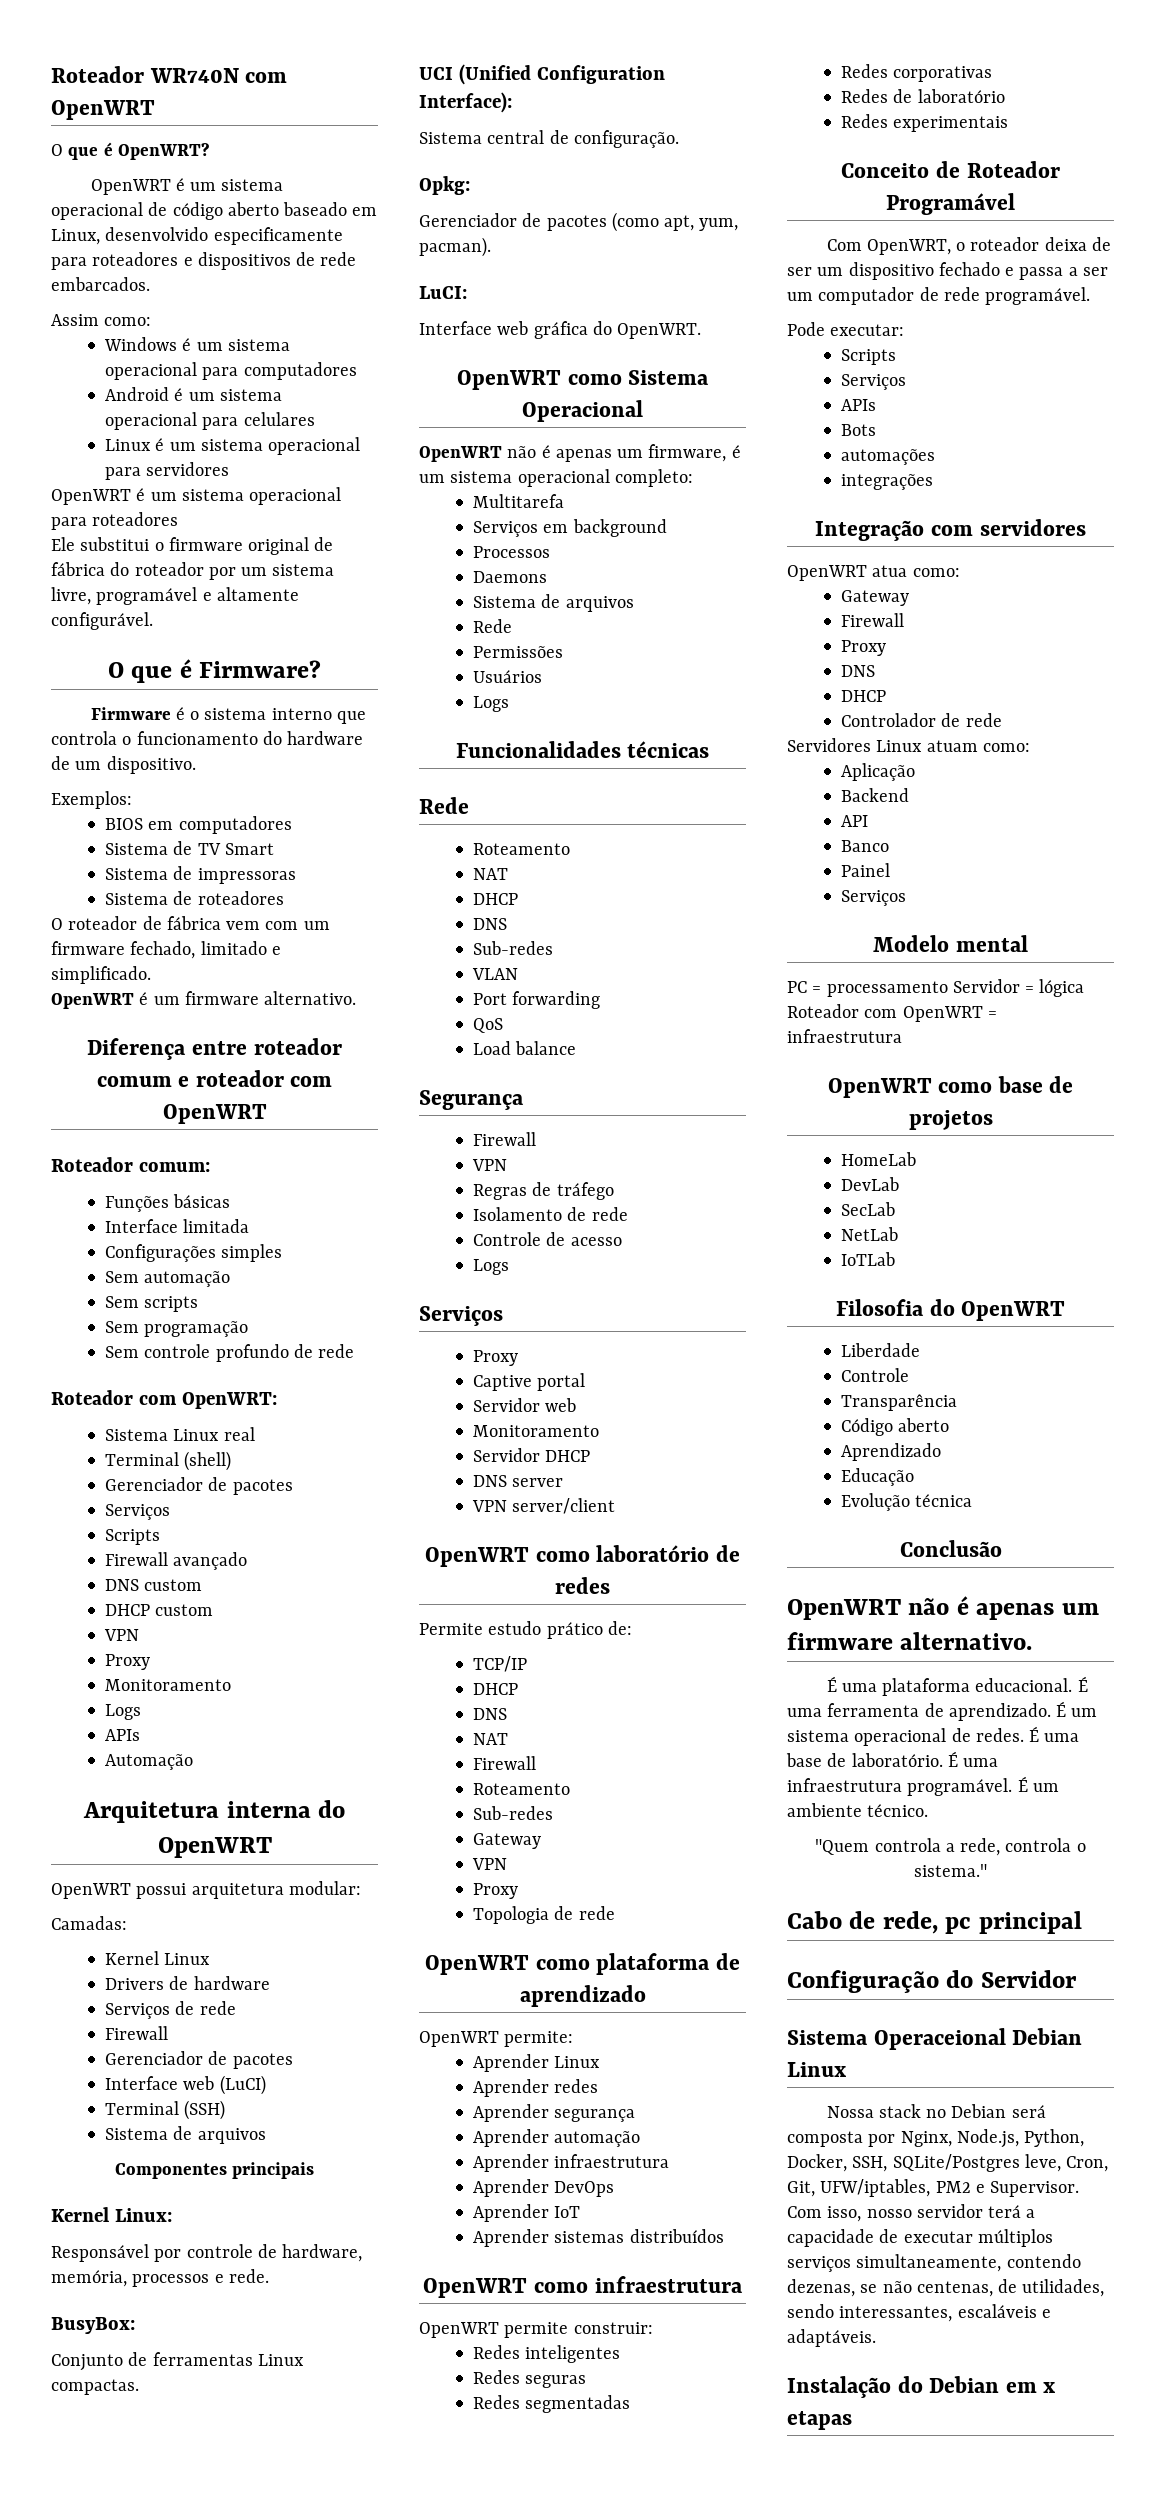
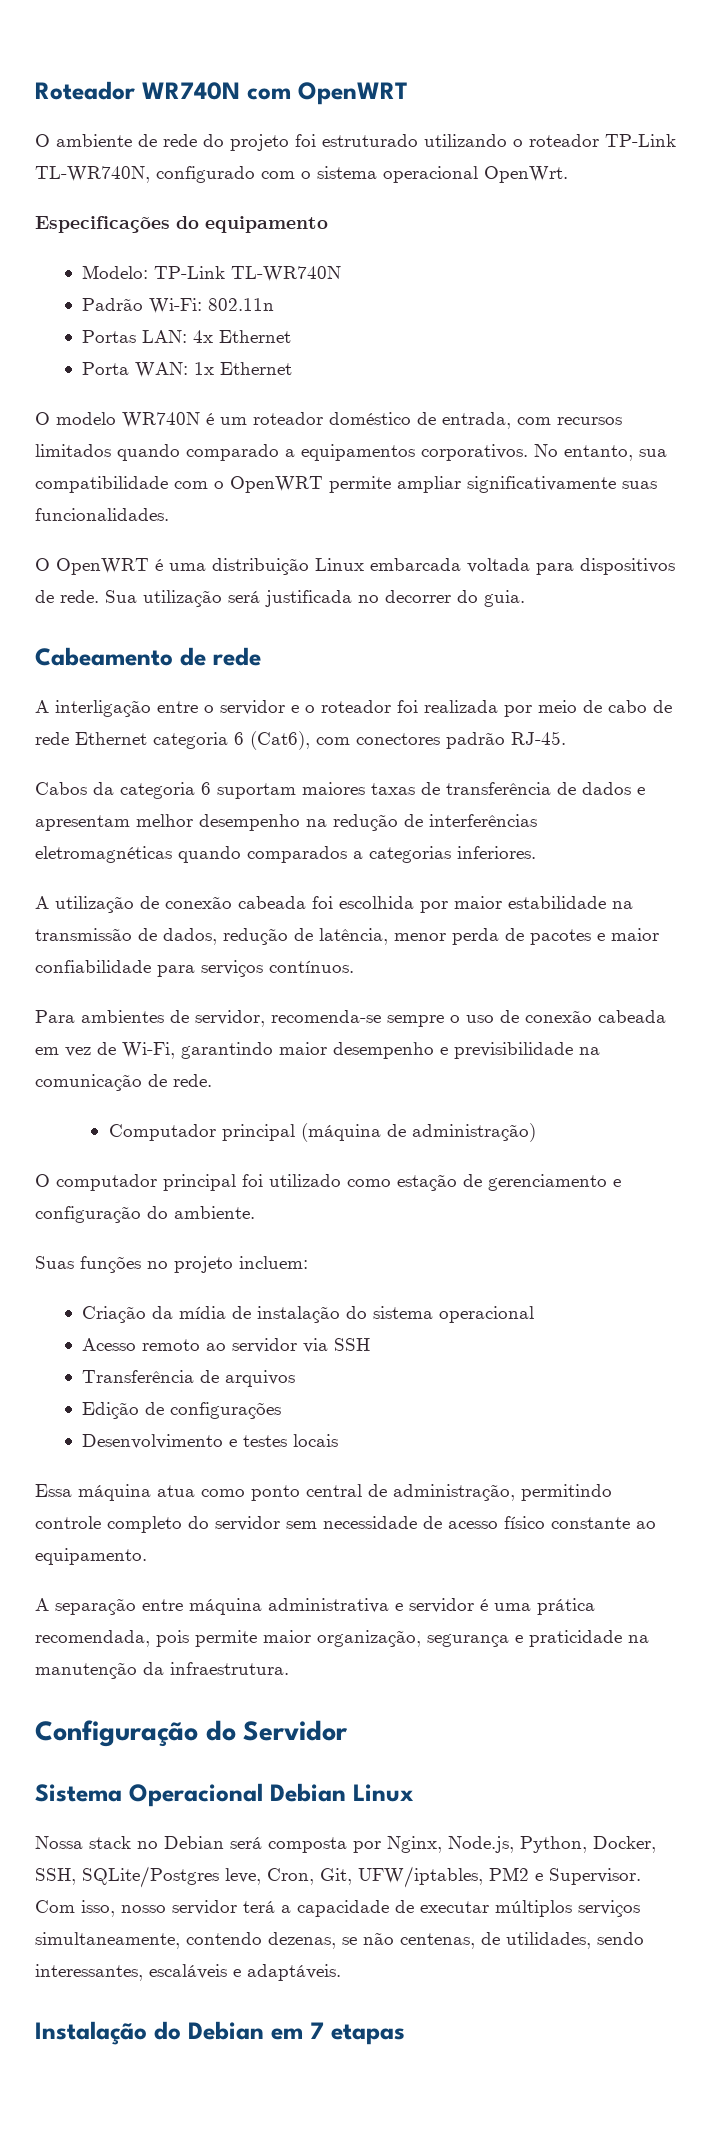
[68,142,209,160] [90,178,284,195] [51,202,378,220] [51,227,343,245] [51,252,357,270] [51,277,150,291] [51,314,152,326] [104,337,290,351] [105,362,357,380] [105,387,282,401] [105,412,315,430] [105,437,361,455] [105,462,230,480] [51,487,342,505] [51,512,179,530] [51,537,334,555] [51,562,335,580] [51,587,299,605] [51,612,153,630] [107,659,322,683] [90,707,367,724] [51,731,364,745] [51,756,196,774] [51,791,132,809] [105,816,292,834] [105,841,274,855] [105,866,296,884] [105,891,284,905] [51,916,330,930] [51,941,281,959] [51,966,151,984] [51,991,357,1009] [87,1038,342,1060] [96,1070,333,1087] [162,1104,267,1124] [51,1157,210,1172] [105,1194,231,1212] [105,1219,250,1233] [105,1244,283,1262] [105,1271,231,1287] [105,1296,199,1312] [105,1321,249,1337] [105,1344,355,1362] [51,1390,277,1409] [105,1427,255,1441] [105,1451,232,1471] [105,1477,293,1495] [105,1504,171,1520] [105,1529,161,1545] [105,1552,248,1570] [105,1579,203,1591] [105,1604,214,1616] [104,1629,140,1641] [105,1654,151,1670] [105,1679,232,1691] [105,1704,142,1720] [105,1729,141,1741] [105,1754,194,1770] [83,1800,345,1823] [157,1837,272,1858] [51,1881,361,1899] [51,1916,127,1930] [105,1951,211,1965] [105,1976,270,1990] [105,2001,236,2019] [105,2026,169,2040] [105,2051,293,2069] [105,2075,266,2095] [105,2100,226,2120] [105,2126,266,2144] [114,2162,315,2179] [51,2207,172,2222] [51,2244,363,2262] [51,2269,269,2287] [51,2317,135,2334] [51,2352,304,2371] [51,2379,139,2395] [419,64,665,85] [419,92,512,113] [419,130,679,148] [419,176,470,195] [419,212,739,232] [419,237,491,257] [419,286,467,299] [419,321,702,339] [456,370,710,390] [522,400,643,422] [419,444,741,462] [419,469,693,487] [473,494,565,508] [473,519,667,537] [473,546,551,558] [473,571,548,583] [473,594,634,612] [473,619,513,633] [473,646,564,658] [473,670,543,683] [473,696,510,712] [455,741,710,758] [419,797,469,814] [473,843,571,855] [473,868,509,880] [473,893,519,905] [473,918,508,930] [473,941,554,955] [472,968,519,980] [473,991,601,1009] [473,1018,504,1033] [473,1041,577,1055] [419,1090,524,1110] [473,1132,537,1146] [472,1159,508,1171] [473,1182,614,1200] [473,1207,628,1221] [473,1232,622,1246] [473,1259,510,1275] [419,1306,503,1326] [473,1350,519,1366] [473,1373,586,1391] [473,1398,577,1412] [473,1425,600,1437] [473,1448,591,1462] [473,1475,564,1487] [472,1498,616,1514] [425,1545,740,1567] [555,1577,610,1594] [419,1621,632,1639] [473,1656,528,1672] [473,1683,519,1695] [473,1708,508,1720] [473,1733,509,1745] [473,1756,537,1770] [473,1783,571,1795] [473,1806,554,1820] [473,1833,542,1849] [472,1858,508,1870] [473,1883,519,1899] [473,1906,615,1924] [425,1953,740,1975] [519,1985,646,2007] [419,2031,574,2047] [473,2054,601,2072] [473,2079,599,2097] [473,2104,636,2122] [473,2129,641,2147] [473,2154,670,2172] [473,2179,615,2197] [473,2204,581,2222] [473,2229,724,2247] [423,2276,743,2298] [419,2322,653,2338] [473,2345,621,2363] [473,2370,587,2388] [473,2395,631,2413] [841,64,993,82] [841,89,1005,103] [841,114,1009,132] [841,161,1060,178] [886,193,1015,215] [826,237,1112,255] [787,262,1108,280] [787,287,1091,305] [787,322,905,336] [841,349,897,365] [841,374,907,390] [841,399,877,411] [841,424,877,436] [841,449,936,465] [841,474,934,490] [815,519,1086,541] [787,565,960,581] [841,590,910,606] [841,613,905,627] [841,640,887,656] [841,665,876,677] [841,690,887,702] [841,713,1002,727] [787,738,1030,752] [841,763,916,781] [841,788,910,802] [841,815,869,827] [841,840,890,852] [841,863,891,877] [841,890,907,906] [873,935,1028,952] [787,979,1085,997] [787,1004,997,1022] [787,1029,902,1043] [827,1076,1074,1098] [908,1110,993,1130] [841,1152,917,1166] [841,1177,900,1191] [841,1202,896,1216] [841,1227,899,1241] [841,1252,896,1266] [835,1299,1066,1321] [841,1343,921,1357] [841,1368,910,1382] [841,1394,958,1411] [841,1418,950,1436] [841,1443,942,1461] [841,1468,915,1486] [841,1493,973,1511] [899,1540,1002,1557] [787,1596,1099,1620] [787,1632,1033,1650] [826,1676,1088,1696] [787,1701,1098,1721] [787,1726,1080,1746] [786,1751,999,1767] [787,1776,1059,1796] [787,1803,929,1817] [815,1838,1086,1856] [914,1864,987,1877] [787,1911,1082,1934] que é OpenWRT? // OpenWRT é um sistema operacional de código aberto baseado em Linux, desenvolvido especificamente para roteadores e dispositivos de rede embarcados. // Assim como: // Windows é um sistema operacional para computadores // Android é um sistema operacional para celulares // Linux é um sistema operacional para servidores // OpenWRT é um sistema operacional para roteadores // Ele substitui o firmware original de fábrica do roteador por um sistema livre, programável e altamente configurável. // O que é Firmware? // Firmware é o sistema interno que controla o funcionamento do hardware de um dispositivo. // Exemplos: // BIOS em computadores // Sistema de TV Smart // Sistema de impressoras // Sistema de roteadores // O roteador de fábrica vem com um firmware fechado, limitado e simplificado. // OpenWRT é um firmware alternativo. // Diferença entre roteador comum e roteador com OpenWRT // Roteador comum: // Funções básicas // Interface limitada // Configurações simples // Sem automação // Sem scripts // Sem programação // Sem controle profundo de rede // Roteador com OpenWRT: // Sistema Linux real // Terminal (shell) // Gerenciador de pacotes // Serviços // Scripts // Firewall avançado // DNS custom // DHCP custom // VPN // Proxy // Monitoramento // Logs // APIs // Automação // Arquitetura interna do OpenWRT // OpenWRT possui arquitetura modular: // Camadas: // Kernel Linux // Drivers de hardware // Serviços de rede // Firewall // Gerenciador de pacotes // Interface web (LuCI) // Terminal (SSH) // Sistema de arquivos // Componentes principais // Kernel Linux: // Responsável por controle de hardware, memória, processos e rede. // BusyBox: // Conjunto de ferramentas Linux compactas. // UCI (Unified Configuration Interface): // Sistema central de configuração. // Opkg: // Gerenciador de pacotes (como apt, yum, pacman). // LuCI: // Interface web gráfica do OpenWRT. // OpenWRT como Sistema Operacional // OpenWRT não é apenas um firmware, é um sistema operacional completo: // Multitarefa // Serviços em background // Processos // Daemons // Sistema de arquivos // Rede // Permissões // Usuários // Logs // Funcionalidades técnicas // Rede // Roteamento // NAT // DHCP // DNS // Sub-redes // VLAN // Port forwarding // QoS // Load balance // Segurança // Firewall // VPN // Regras de tráfego // Isolamento de rede // Controle de acesso // Logs // Serviços // Proxy // Captive portal // Servidor web // Monitoramento // Servidor DHCP // DNS server // VPN server/client // OpenWRT como laboratório de redes // Permite estudo prático de: // TCP/IP // DHCP // DNS // NAT // Firewall // Roteamento // Sub-redes // Gateway // VPN // Proxy // Topologia de rede // OpenWRT como plataforma de aprendizado // OpenWRT permite: // Aprender Linux // Aprender redes // Aprender segurança // Aprender automação // Aprender infraestrutura // Aprender DevOps // Aprender IoT // Aprender sistemas distribuídos // OpenWRT como infraestrutura // OpenWRT permite construir: // Redes inteligentes // Redes seguras // Redes segmentadas // Redes corporativas // Redes de laboratório // Redes experimentais // Conceito de Roteador Programável // Com OpenWRT, o roteador deixa de ser um dispositivo fechado e passa a ser um computador de rede programável. // Pode executar: // Scripts // Serviços // APIs // Bots // automações // integrações // Integração com servidores // OpenWRT atua como: // Gateway // Firewall // Proxy // DNS // DHCP // Controlador de rede // Servidores Linux atuam como: // Aplicação // Backend // API // Banco // Painel // Serviços // Modelo mental // PC = processamento Servidor = lógica Roteador com OpenWRT = infraestrutura // OpenWRT como base de projetos // HomeLab // DevLab // SecLab // NetLab // IoTLab // Filosofia do OpenWRT // Liberdade // Controle // Transparência // Código aberto // Aprendizado // Educação // Evolução técnica // Conclusão // OpenWRT não é apenas um firmware alternativo. // É uma plataforma educacional. É uma ferramenta de aprendizado. É um sistema operacional de redes. É uma base de laboratório. É uma infraestrutura programável. É um ambiente técnico. // "Quem controla a rede, controla o sistema." // Cabo de rede, pc principal -> [56,134,676,151] [35,166,568,183] [35,216,328,233] [82,265,342,282] [82,298,275,314] [82,330,292,343] [82,362,293,378] [35,412,622,429] [35,444,667,461] [35,476,657,493] [35,508,169,521] [35,558,675,575] [35,590,525,607] [35,647,261,666] [35,700,672,717] [35,731,566,750] [35,782,645,799] [35,814,537,831] [35,846,536,863] [35,896,633,913] [35,928,659,945] [35,960,354,977] [35,1010,666,1027] [35,1042,600,1059] [35,1074,212,1091] [108,1123,536,1142] [35,1174,621,1191] [35,1206,255,1223] [35,1256,308,1273] [82,1306,535,1323] [82,1338,371,1353] [82,1370,296,1387] [82,1402,282,1419] [82,1434,339,1449] [35,1484,612,1501] [35,1516,656,1533] [35,1548,147,1565] [35,1598,595,1615] [35,1630,649,1647] [35,1662,289,1679] ambiente de rede do projeto foi estruturado utilizando o roteador TP-Link TL-WR740N, configurado com o sistema operacional OpenWrt. // Especificações do equipamento // Modelo: TP-Link TL-WR740N // Padrão Wi-Fi: 802.11n // Portas LAN: 4x Ethernet // Porta WAN: 1x Ethernet // O modelo WR740N é um roteador doméstico de entrada, com recursos limitados quando comparado a equipamentos corporativos. No entanto, sua compatibilidade com o OpenWRT permite ampliar significativamente suas funcionalidades. // O OpenWRT é uma distribuição Linux embarcada voltada para dispositivos de rede. Sua utilização será justificada no decorrer do guia. // Cabeamento de rede // A interligação entre o servidor e o roteador foi realizada por meio de cabo de rede Ethernet categoria 6 (Cat6), com conectores padrão RJ-45. // Cabos da categoria 6 suportam maiores taxas de transferência de dados e apresentam melhor desempenho na redução de interferências eletromagnéticas quando comparados a categorias inferiores. // A utilização de conexão cabeada foi escolhida por maior estabilidade na transmissão de dados, redução de latência, menor perda de pacotes e maior confiabilidade para serviços contínuos. // Para ambientes de servidor, recomenda-se sempre o uso de conexão cabeada em vez de Wi-Fi, garantindo maior desempenho e previsibilidade na comunicação de rede. // Computador principal (máquina de administração) // O computador principal foi utilizado como estação de gerenciamento e configuração do ambiente. // Suas funções no projeto incluem: // Criação da mídia de instalação do sistema operacional // Acesso remoto ao servidor via SSH // Transferência de arquivos // Edição de configurações // Desenvolvimento e testes locais // Essa máquina atua como ponto central de administração, permitindo controle completo do servidor sem necessidade de acesso físico constante ao equipamento. // A separação entre máquina administrativa e servidor é uma prática recomendada, pois permite maior organização, segurança e praticidade na manutenção da infraestrutura.
[873,2028,1006,2050] Operaceional -> [129,1783,263,1807] Operacional
[1043,2382,1056,2393] x -> [310,2022,324,2039] 7

